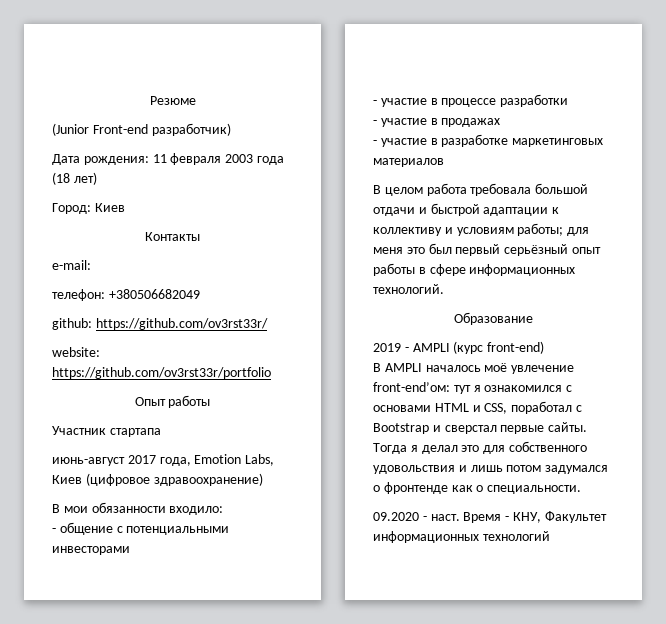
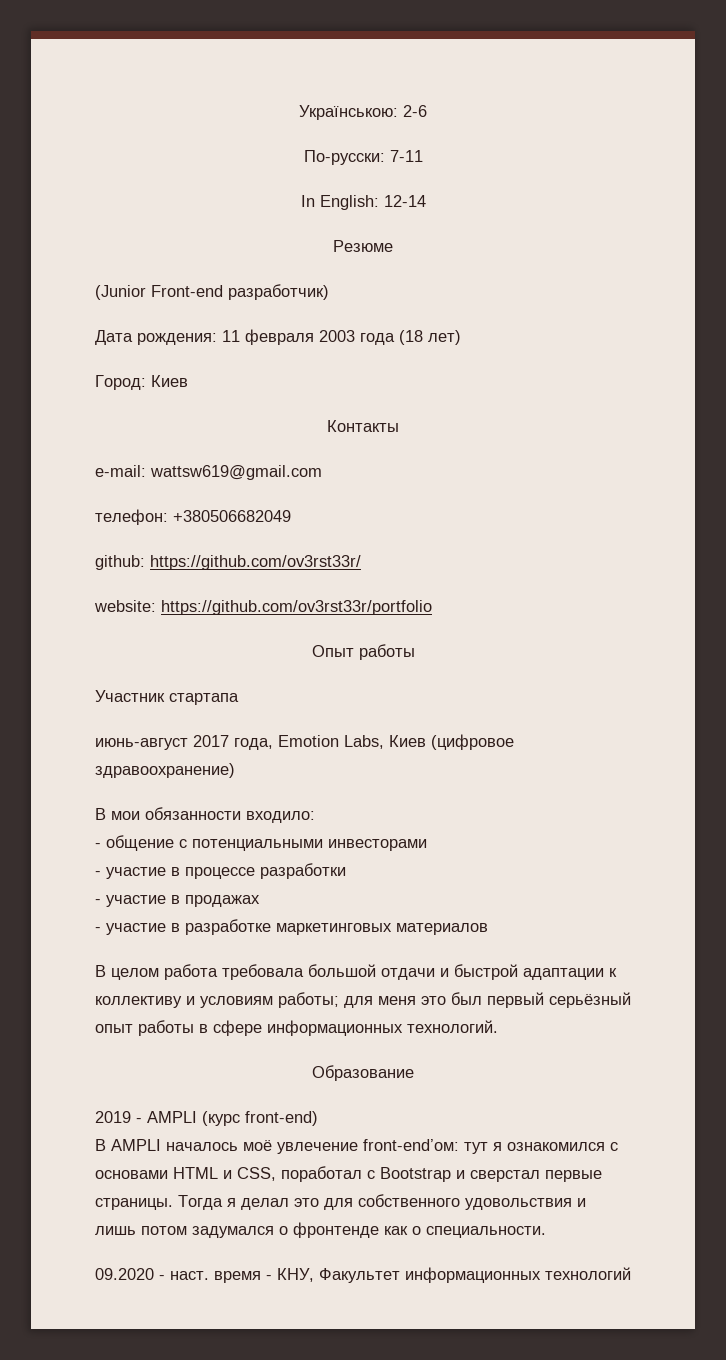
(149, 100) none -> [299,105,427,120] [303,150,423,165] [300,195,426,210] Українською: 2-6 // По-русски: 7-11 // In English: 12-14 //
(91, 265) none -> [150,465,322,480] wattsw619@gmail.com
[548,422,588,432] сайты. -> [95,1198,173,1210] страницы.
[463,512,502,523] Время -> [214,1271,261,1283] время

